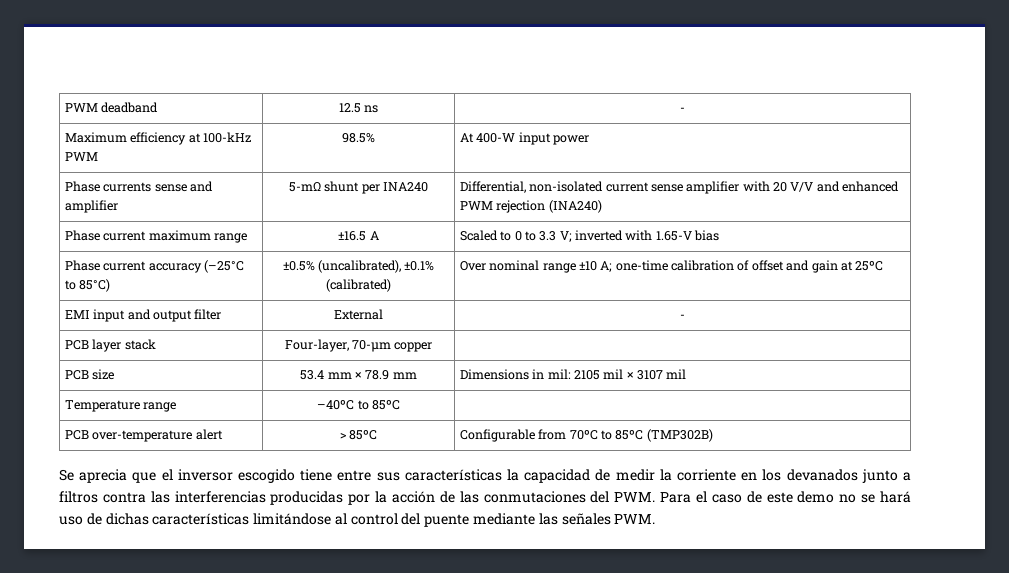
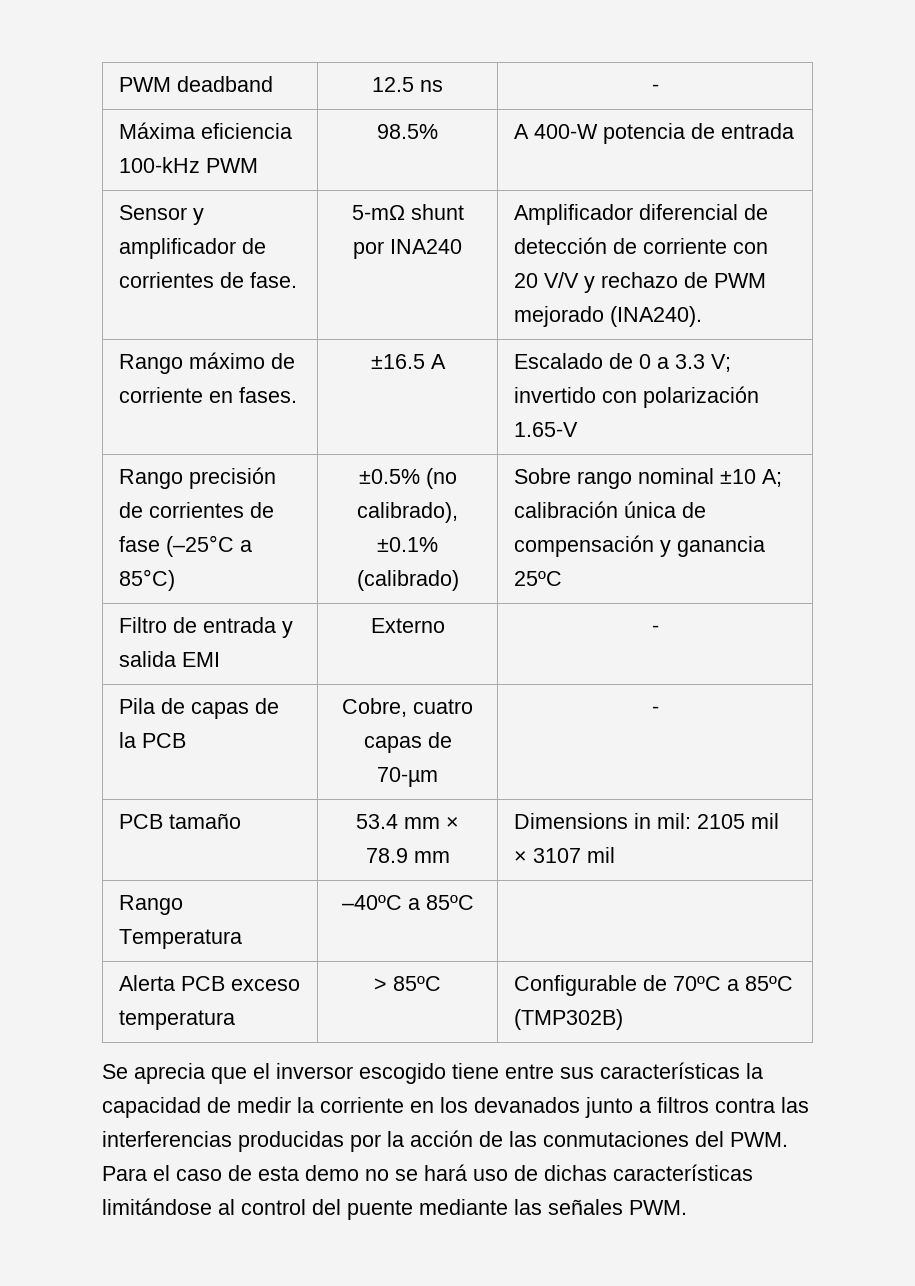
[64,132,201,145] Maximum efficiency at -> [118,122,292,139] Máxima eficiencia
[459,132,589,145] [64,181,213,192] [64,200,118,213] At 400-W input power // Phase currents sense and amplifier -> [513,123,794,144] [118,205,204,225] [118,238,266,259] [118,272,297,288] A 400-W potencia de entrada // Sensor y amplificador de corrientes de fase.
[361,184,380,194] per -> [353,241,384,259] por
[459,181,900,194] [459,200,602,213] [64,230,247,243] [338,231,379,241] [459,230,720,242] [64,260,244,273] [64,279,111,292] [282,260,435,273] [326,279,391,292] [459,260,884,273] [64,309,222,322] [334,309,383,320] [680,314,685,319] [64,339,156,352] [284,339,433,352] [64,369,115,380] Differential, non-isolated current sense amplifier with 20 V/V and enhanced PWM rejection (INA240) // Phase current maximum range | ±16.5 A | Scaled to 0 to 3.3 V; inverted with 1.65-V bias // Phase current accuracy (–25°C to 85°C) | ±0.5% (uncalibrated), ±0.1% (calibrated) | Over nominal range ±10 A; one-time calibration of offset and gain at 25ºC // EMI input and output filter | External | - // PCB layer stack | Four-layer, 70-µm copper | // PCB size -> [513,204,768,225] [513,237,768,254] [513,272,766,293] [513,306,702,327] [118,352,295,374] [118,387,297,403] [370,354,446,369] [513,353,731,372] [513,386,759,408] [513,422,578,437] [118,467,276,489] [118,502,274,518] [118,535,252,557] [118,569,175,591] [358,468,457,489] [357,502,458,523] [377,537,438,552] [356,570,459,591] [513,468,782,489] [513,501,706,518] [513,535,765,557] [513,571,562,586] [118,617,293,638] [118,651,220,667] [370,618,445,633] [651,625,659,633] [118,698,279,719] [118,732,186,748] [342,698,473,717] [363,732,452,753] [377,767,438,787] [651,706,659,714] [118,813,241,829] Amplificador diferencial de detección de corriente con 20 V/V y rechazo de PWM mejorado (INA240). // Rango máximo de corriente en fases. | ±16.5 A | Escalado de 0 a 3.3 V; invertido con polarización 1.65-V // Rango precisión de corrientes de fase (–25°C a 85°C) | ±0.5% (no calibrado), ±0.1% (calibrado) | Sobre rango nominal ±10 A; calibración única de compensación y ganancia 25ºC // Filtro de entrada y salida EMI | Externo | - // Pila de capas de la PCB | Cobre, cuatro capas de 70-µm | - // PCB tamaño
[64,400,177,412] Temperature range -> [118,895,183,915] [118,929,242,949] Rango Temperatura
[357,400,369,410] to -> [407,898,420,910] a
[64,429,223,442] PCB over-temperature alert -> [118,975,300,991] [118,1010,235,1030] Alerta PCB exceso temperatura
[538,429,612,440] from 70ºC to -> [642,975,739,991] de 70ºC a
[766,492,793,503] este -> [258,1166,299,1181] esta

